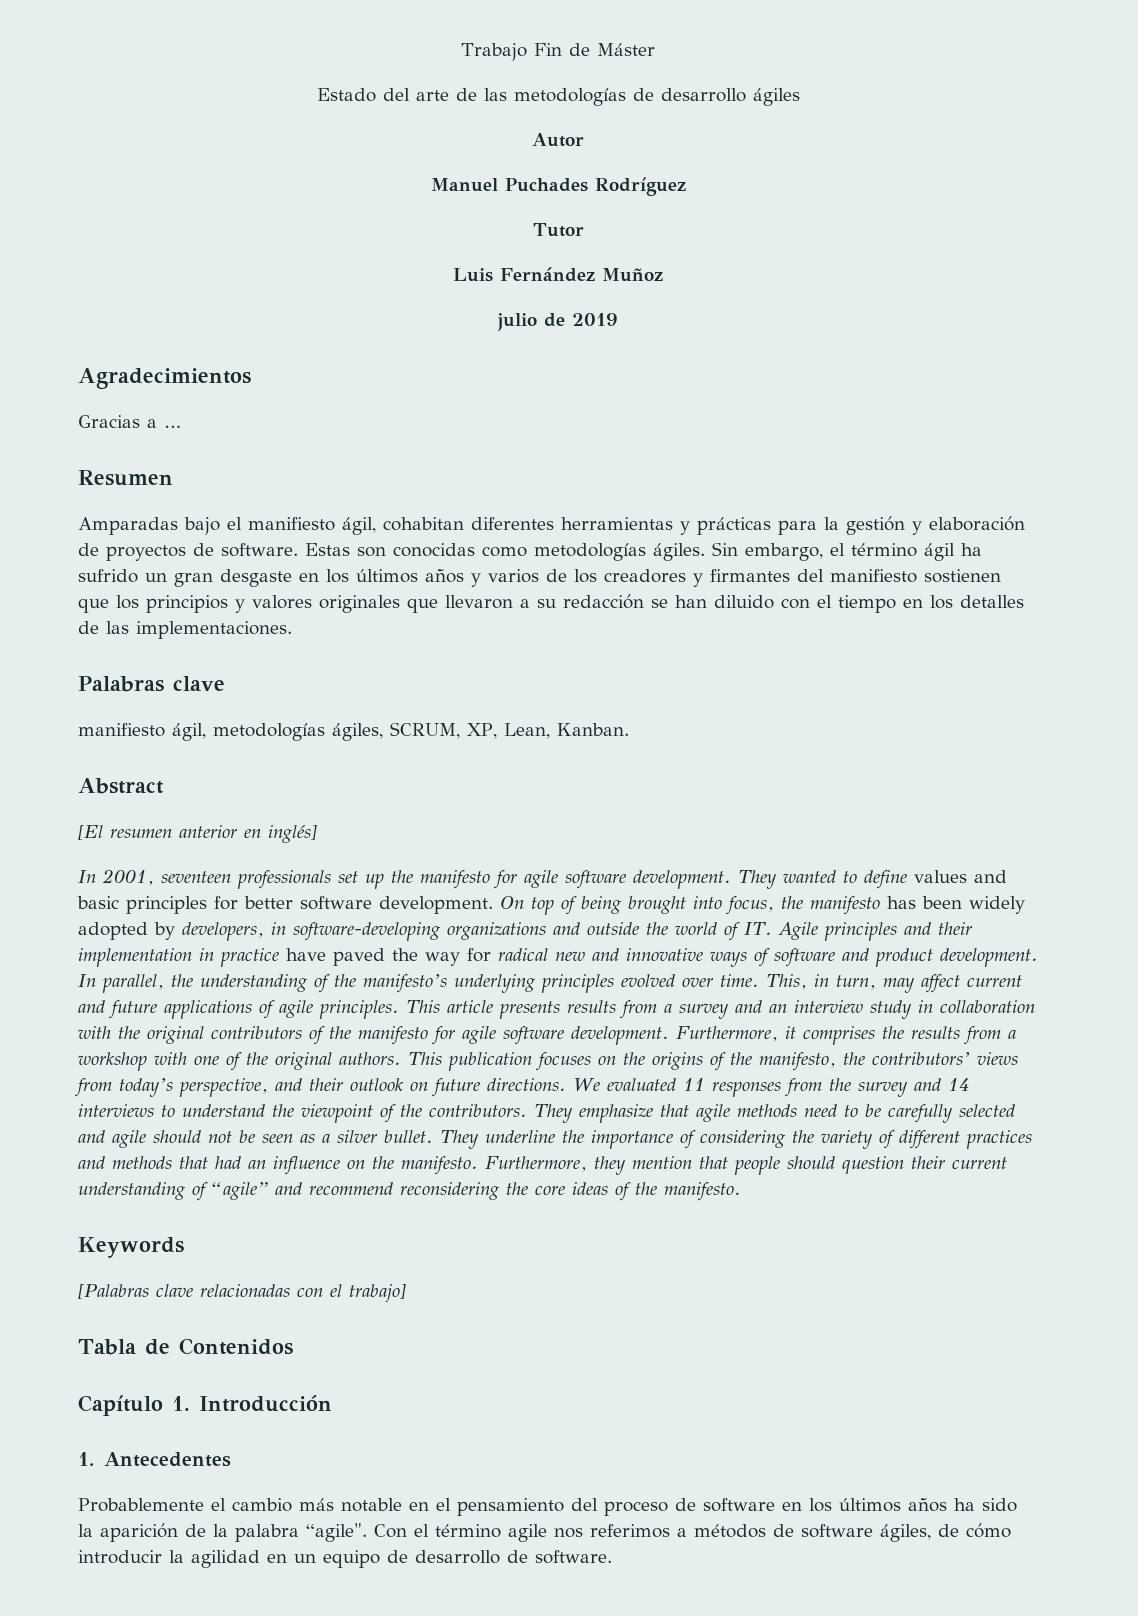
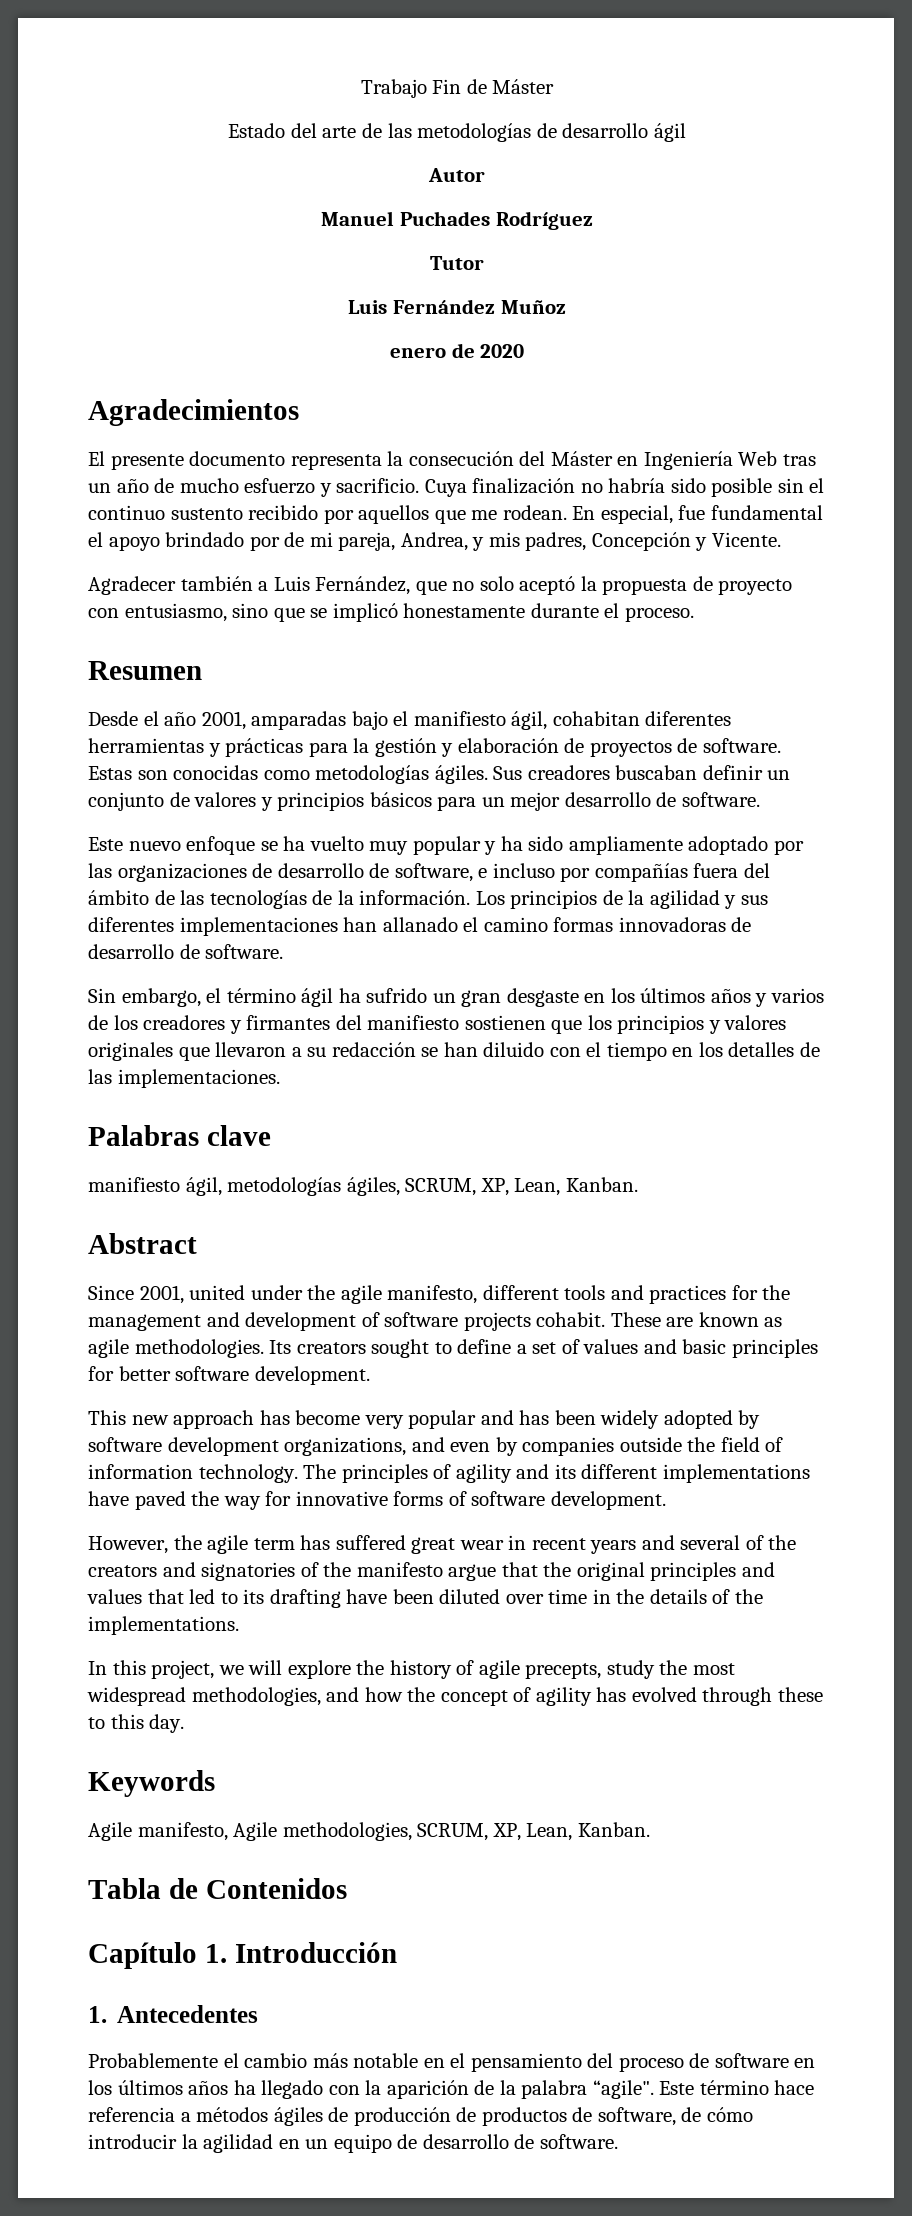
[752,88,800,106] ágiles -> [653,123,686,142] ágil
[497,313,618,331] [78,368,251,389] [78,415,181,428] [78,470,173,486] [78,517,178,535] julio de 2019 // Agradecimientos // Gracias a … // Resumen // Amparadas -> [389,343,525,358] [88,399,299,426] [88,451,816,470] [88,478,825,497] [88,505,823,524] [88,532,781,551] [88,576,793,595] [88,603,694,622] [88,661,202,680] [88,711,347,730] enero de 2020 // Agradecimientos // El presente documento representa la consecución del Máster en Ingeniería Web tras un año de mucho esfuerzo y sacrificio. Cuya finalización no habría sido posible sin el continuo sustento recibido por aquellos que me rodean. En especial, fue fundamental el apoyo brindado por de mi pareja, Andrea, y mis padres, Concepción y Vicente. // Agradecer también a Luis Fernández, que no solo aceptó la propuesta de proyecto con entusiasmo, sino que se implicó honestamente durante el proceso. // Resumen // Desde el año 2001, amparadas
(705, 552) none -> [493,765,791,780] [88,792,760,811] [88,836,804,855] [88,863,770,882] [88,890,768,909] [88,917,752,936] [88,944,284,959] Sus creadores buscaban definir un conjunto de valores y principios básicos para un mejor desarrollo de software. // Este nuevo enfoque se ha vuelto muy popular y ha sido ampliamente adoptado por las organizaciones de desarrollo de software, e incluso por compañías fuera del ámbito de las tecnologías de la información. Los principios de la agilidad y sus diferentes implementaciones han allanado el camino formas innovadoras de desarrollo de software. //
[78,824,317,843] [78,869,907,889] [El resumen anterior en inglés] // In 2001, seventeen professionals set up the manifesto for agile software development. They wanted to define -> [88,1285,791,1304] [88,1312,783,1331] [88,1339,580,1358] Since 2001, united under the agile manifesto, different tools and practices for the management and development of software projects cohabit. These are known as agile methodologies. Its creators sought to define a set of
[500,896,880,915] On top of being brought into focus, the manifesto -> [88,1410,514,1429] // This new approach has become very popular and
[182,922,973,941] [78,948,279,967] developers, in software-developing organizations and outside the world of IT. Agile principles and their implementation in practice -> [88,1437,784,1456] [88,1464,810,1483] software development organizations, and even by companies outside the field of information technology. The principles of agility and its different implementations
[498,948,1038,967] [78,974,1022,993] [78,1000,1035,1019] [78,1026,1016,1045] [78,1052,1018,1071] [75,1078,970,1097] [78,1104,1015,1123] [78,1130,1032,1149] [78,1156,1007,1175] [78,1182,741,1201] [78,1237,184,1258] [78,1283,406,1302] radical new and innovative ways of software and product development. In parallel, the understanding of the manifesto’s underlying principles evolved over time. This, in turn, may affect current and future applications of agile principles. This article presents results from a survey and an interview study in collaboration with the original contributors of the manifesto for agile software development. Furthermore, it comprises the results from a workshop with one of the original authors. This publication focuses on the origins of the manifesto, the contributors’ views from today’s perspective, and their outlook on future directions. We evaluated 11 responses from the survey and 14 interviews to understand the viewpoint of the contributors. They emphasize that agile methods need to be carefully selected and agile should not be seen as a silver bullet. They underline the importance of considering the variety of different practices and methods that had an influence on the manifesto. Furthermore, they mention that people should question their current understanding of “agile” and recommend reconsidering the core ideas of the manifesto. // Keywords // [Palabras clave relacionadas con el trabajo] -> [295,1491,666,1510] [88,1535,797,1554] [88,1562,775,1581] [87,1589,764,1608] [88,1616,239,1635] [88,1660,735,1679] [87,1687,823,1706] [88,1714,185,1733] [88,1770,215,1797] [88,1822,650,1841] innovative forms of software development. // However, the agile term has suffered great wear in recent years and several of the creators and signatories of the manifesto argue that the original principles and values that led to its drafting have been diluted over time in the details of the implementations. // In this project, we will explore the history of agile precepts, study the most widespread methodologies, and how the concept of agility has evolved through these to this day. // Keywords // Agile manifesto, Agile methodologies, SCRUM, XP, Lean, Kanban.
[982,1498,1017,1512] sido -> [261,2080,360,2099] llegado con
[374,1524,931,1542] Con el término agile nos referimos a métodos de software ágiles, -> [659,2080,815,2095] [88,2107,676,2126] Este término hace referencia a métodos ágiles de producción de productos de software,

